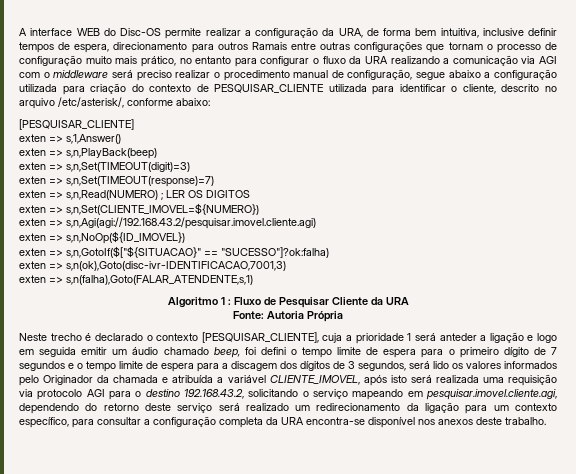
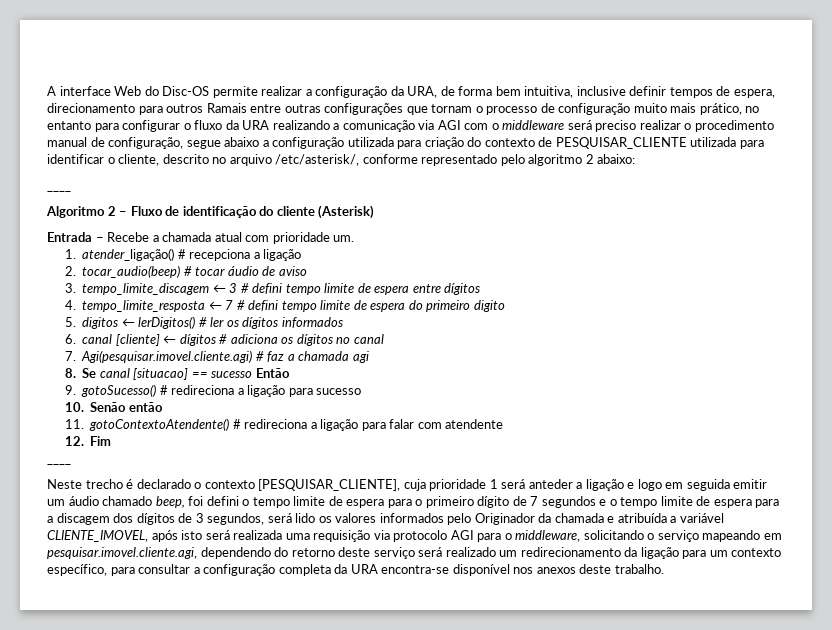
[76,28,100,36] WEB -> [114,86,142,96] Web
[176,98,210,106] [19,119,134,130] [19,134,121,144] [19,148,157,159] [19,162,190,172] [19,176,214,187] [19,190,250,200] [19,203,259,215] [19,217,316,229] [19,231,185,244] [19,246,329,258] [19,261,286,271] [19,275,253,285] [167,297,409,308] [233,311,343,322] abaixo: // [PESQUISAR_CLIENTE] // exten => s,1,Answer() // exten => s,n,PlayBack(beep) // exten => s,n,Set(TIMEOUT(digit)=3) // exten => s,n,Set(TIMEOUT(response)=7) // exten => s,n,Read(NUMERO) ; LER OS DIGITOS // exten => s,n,Set(CLIENTE_IMOVEL=${NUMERO}) // exten => s,n,Agi(agi://192.168.43.2/pesquisar.imovel.cliente.agi) // exten => s,n,NoOp(${ID_IMOVEL}) // exten => s,n,GotoIf($["${SITUACAO}" == "SUCESSO"]?ok:falha) // exten => s,n(ok),Goto(disc-ivr-IDENTIFICACAO,7001,3) // exten => s,n(falha),Goto(FALAR_ATENDENTE,s,1) // Algoritmo 1 : Fluxo de Pesquisar Cliente da URA // Fonte: Autoria Própria -> [421,154,636,166] [47,190,71,192] [46,205,375,219] [47,232,355,244] [64,248,302,261] [64,265,307,278] [64,283,481,295] [64,300,505,312] [64,316,343,329] [64,334,384,346] [64,350,369,363] [64,368,290,380] [64,384,362,397] [64,402,163,412] [64,418,504,431] [64,436,112,446] [47,463,71,465] representado pelo algoritmo 2 abaixo: // ____ // Algoritmo 2 – Fluxo de identificação do cliente (Asterisk) // Entrada – Recebe a chamada atual com prioridade um. // 1. atender_ligação() # recepciona a ligação // 2. tocar_audio(beep) # tocar áudio de aviso // 3. tempo_limite_discagem ← 3 # defini tempo limite de espera entre dígitos // 4. tempo_limite_resposta ← 7 # defini tempo limite de espera do primeiro digito // 5. digitos ← lerDigitos() # ler os dígitos informados // 6. canal [cliente] ← dígitos # adiciona os dígitos no canal // 7. Agi(pesquisar.imovel.cliente.agi) # faz a chamada agi // 8. Se canal [situacao] == sucesso Então // 9. gotoSucesso() # redireciona a ligação para sucesso // 10. Senão então // 11. gotoContextoAtendente() # redireciona a ligação para falar com atendente // 12. Fim // ____
[346,335,352,341] a -> (426, 485) none
[145,389,244,399] destino 192.168.43.2, -> [515,530,581,542] middleware,

